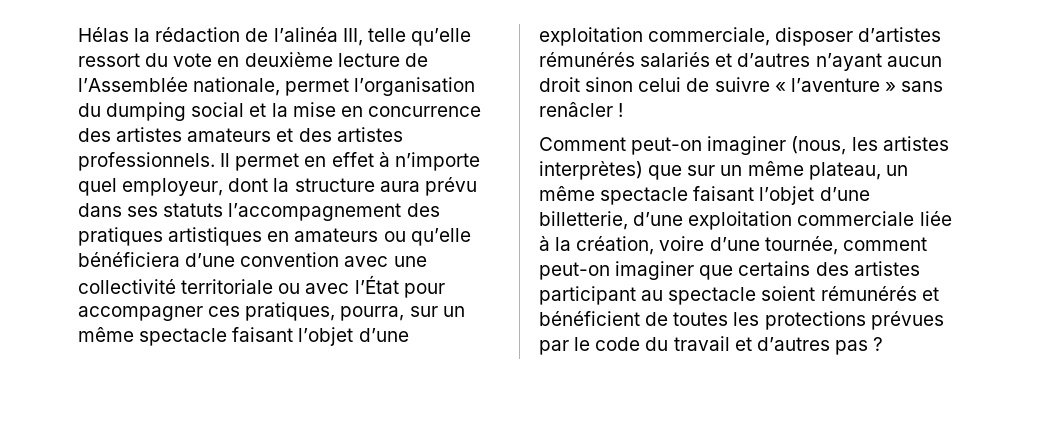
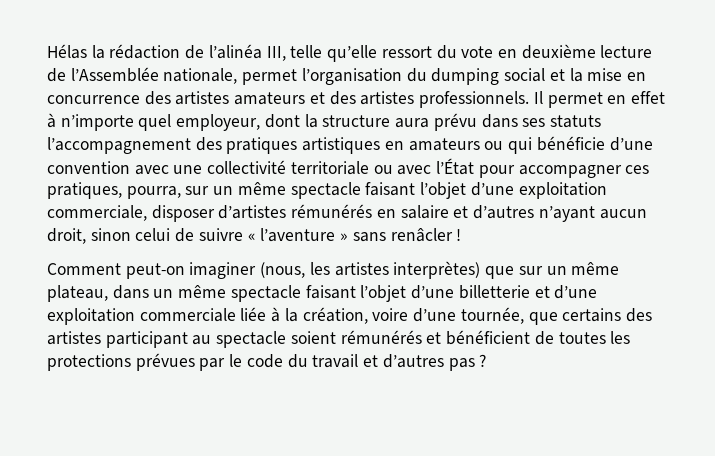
[410,228,471,246] [78,252,180,267] qu’elle bénéficiera -> [508,136,605,154] qui bénéficie
[640,52,711,67] salariés -> [376,205,449,219] en salaire
[539,77,580,92] droit -> [47,228,86,244] droit,
[885,165,908,176] [539,186,870,205] [539,211,628,230] un même spectacle faisant l’objet d’une billetterie, -> [112,285,550,302] dans un même spectacle faisant l’objet d’une billetterie et
[842,237,927,251] [539,261,695,280] comment peut-on imaginer -> (524, 315) none

